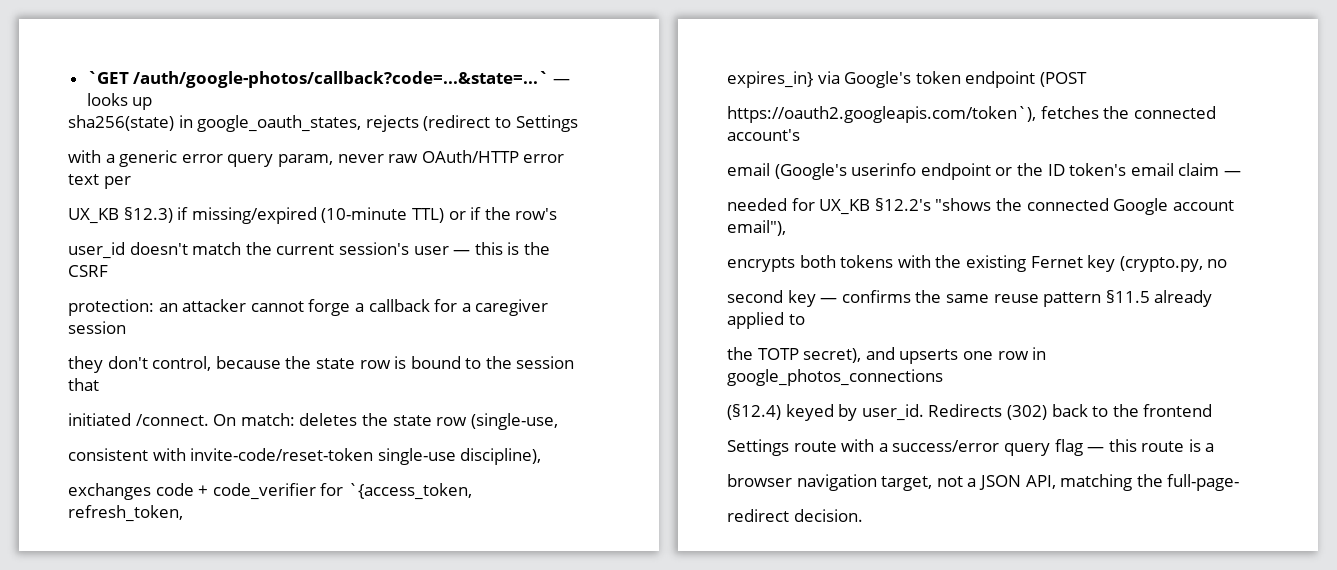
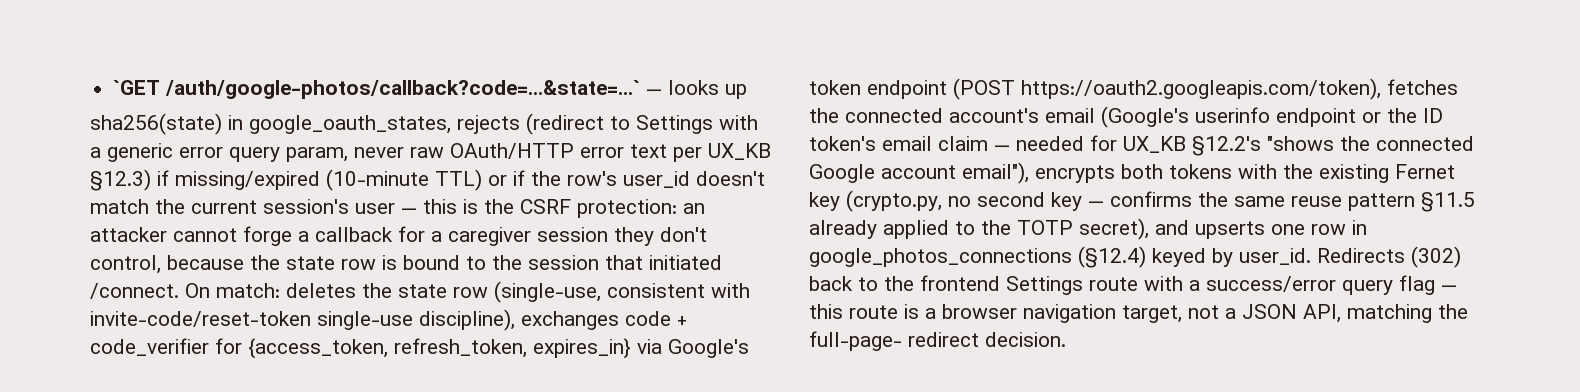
(578, 123) // -> (713, 124) none
(131, 182) // -> (702, 154) none
(558, 214) // -> (617, 178) none
(108, 271) // -> (571, 206) none
(126, 327) // -> (608, 234) none
(99, 384) // -> (643, 262) none
(558, 421) // -> (601, 292) none
(542, 456) // -> (515, 320) none
[347,483,472,500] `{access_token, -> [248,338,388,359] {access_token,
(183, 513) // -> (527, 348) none
[727,106,1036,123] // https://oauth2.googleapis.com/token`), -> [1021,78,1381,100] https://oauth2.googleapis.com/token),
(800, 135) // -> (1039, 115) none
(1241, 173) // -> (1010, 148) none
(786, 228) // -> (1029, 173) none
(1228, 263) // -> (971, 201) none
(805, 319) // -> (975, 228) none
(943, 377) // -> (1072, 257) none
(1213, 410) // -> (1000, 283) none
(1215, 447) // -> (936, 313) none
(1240, 482) // -> (902, 341) none

